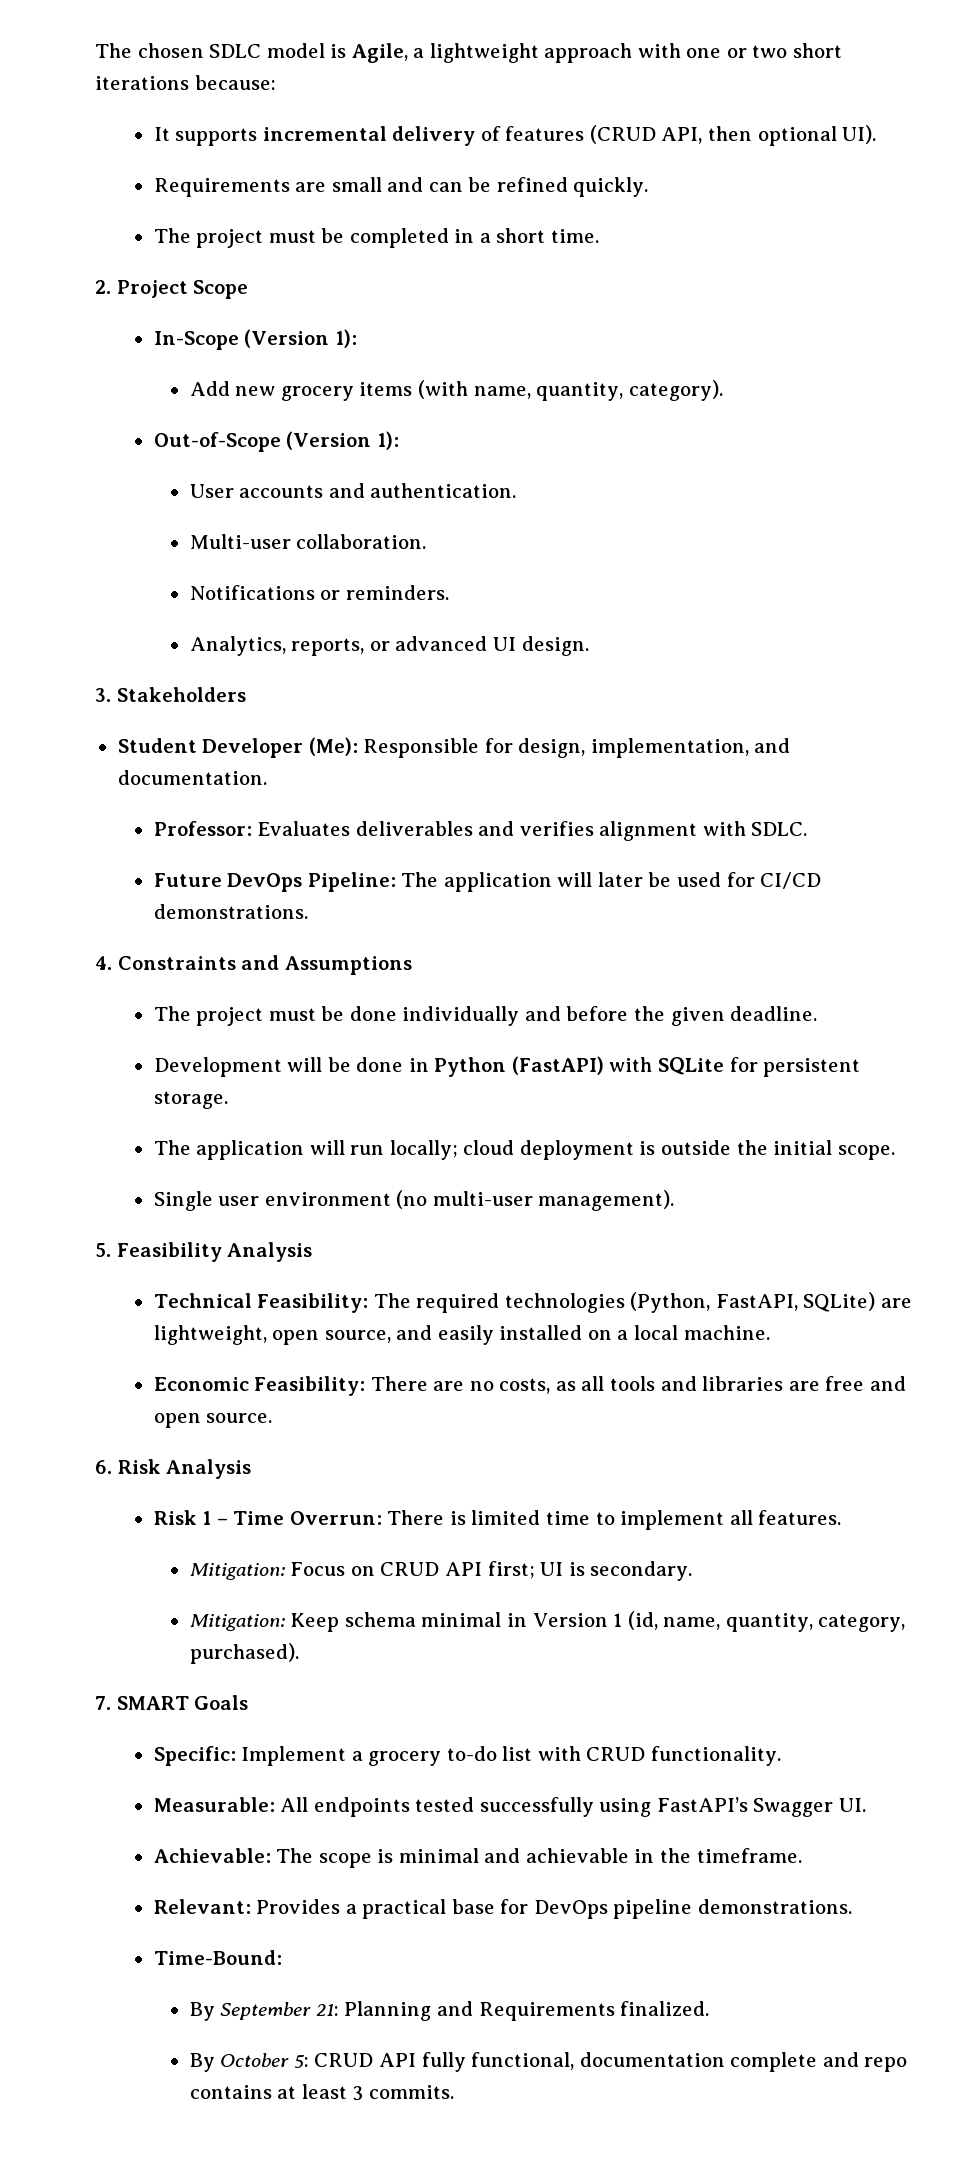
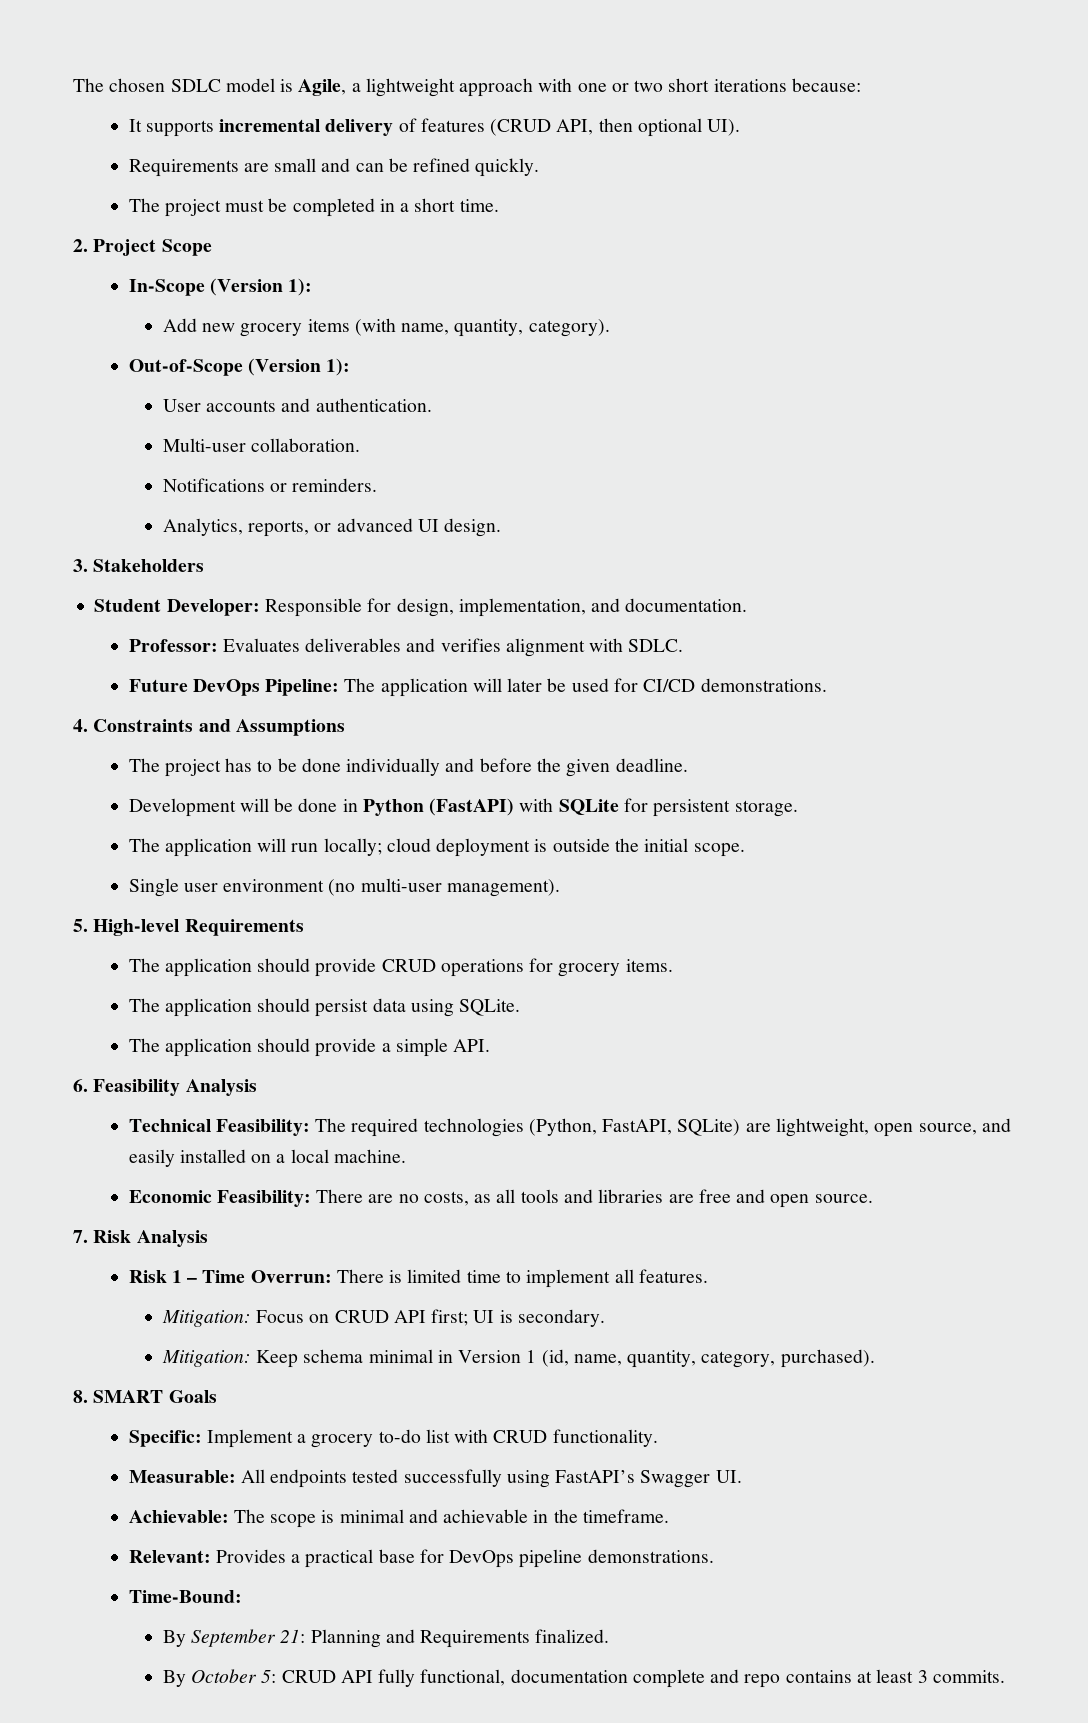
[202,737,358,758] Developer (Me): -> [166,599,260,616] Developer:
[268,1008,316,1021] must -> [225,758,273,772] has to
(111, 1250) none -> [93,919,304,936] [128,958,673,977] [128,998,521,1017] [128,1038,491,1057] [73,1079,88,1092] High-level Requirements // The application should provide CRUD operations for grocery items. // The application should persist data using SQLite. // The application should provide a simple API. // 6.
[95,1460,112,1474] 6. -> [73,1230,88,1243] 7.
[95,1696,111,1710] 7. -> [73,1390,88,1403] 8.

